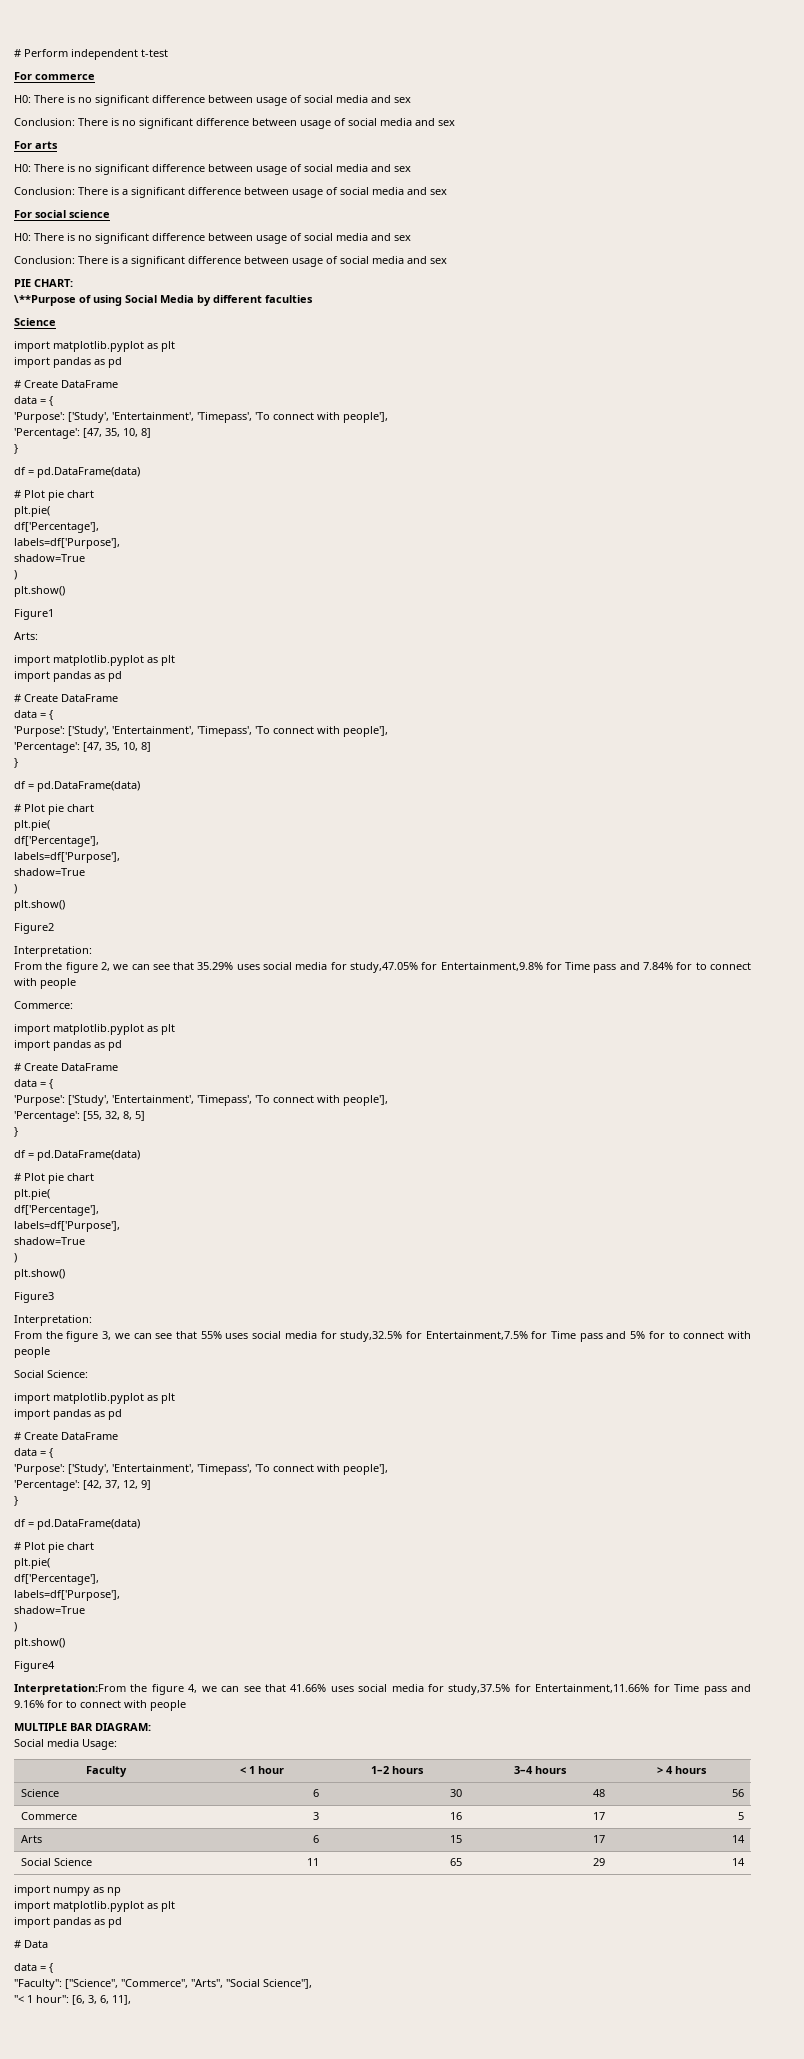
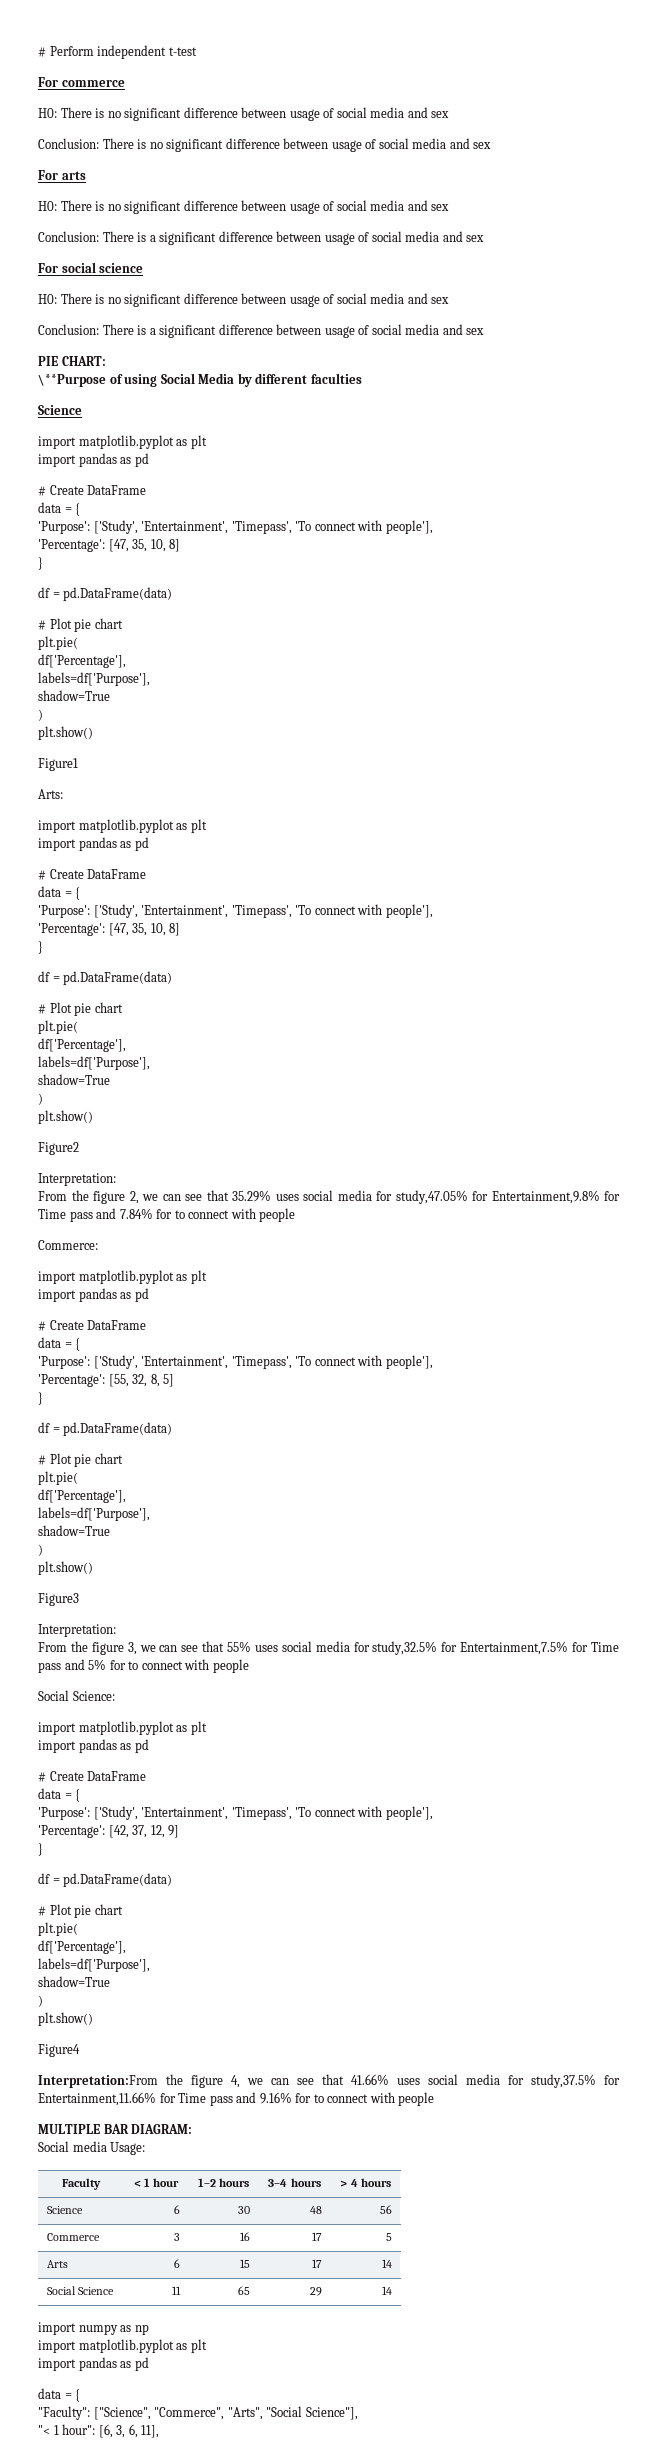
[14,1940,48,1948] // # Data -> (149, 2364) none

